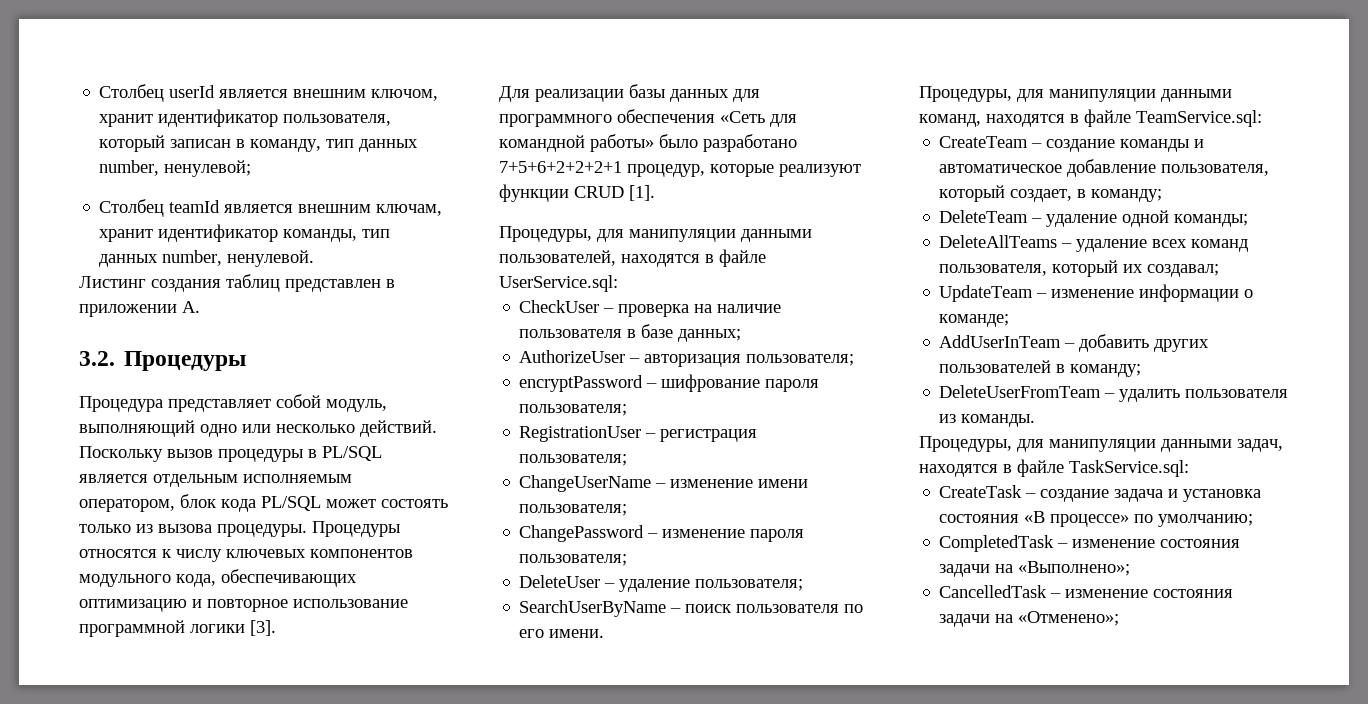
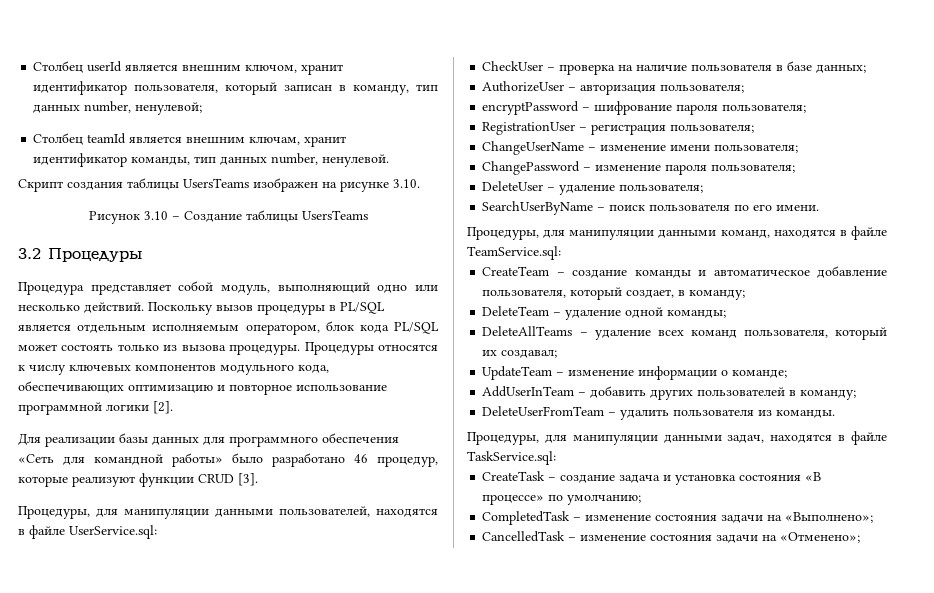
[79,274,395,292] [79,301,200,317] [79,351,115,366] Листинг создания таблиц представлен в приложении А. // 3.2. -> [18,178,420,192] [88,210,368,224] [18,248,41,259] Скрипт создания таблицы UsersTeams изображен на рисунке 3.10. // Рисунок 3.10 – Создание таблицы UsersTeams // 3.2
[250,620,276,636] [3]. -> [153,401,173,414] [2].
[499,161,622,173] 7+5+6+2+2+2+1 -> [354,454,368,463] 46
[629,185,655,201] [1]. -> [238,473,258,486] [3].

